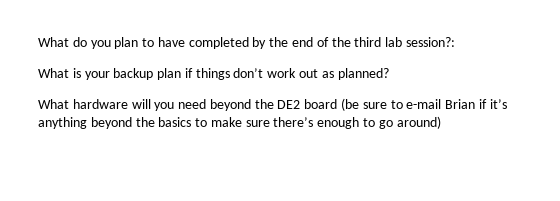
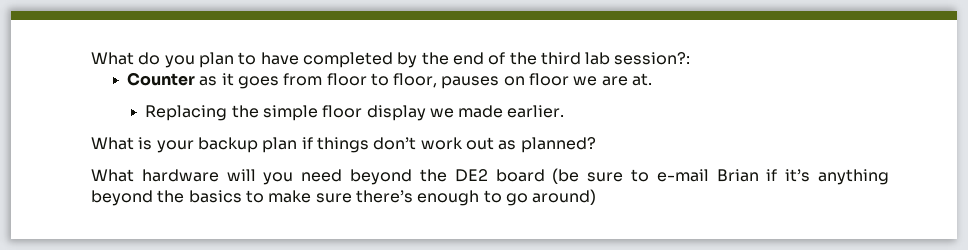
(455, 42) none -> [126,72,653,89] [145,105,565,121] // Counter as it goes from floor to floor, pauses on floor we are at. // Replacing the simple floor display we made earlier.

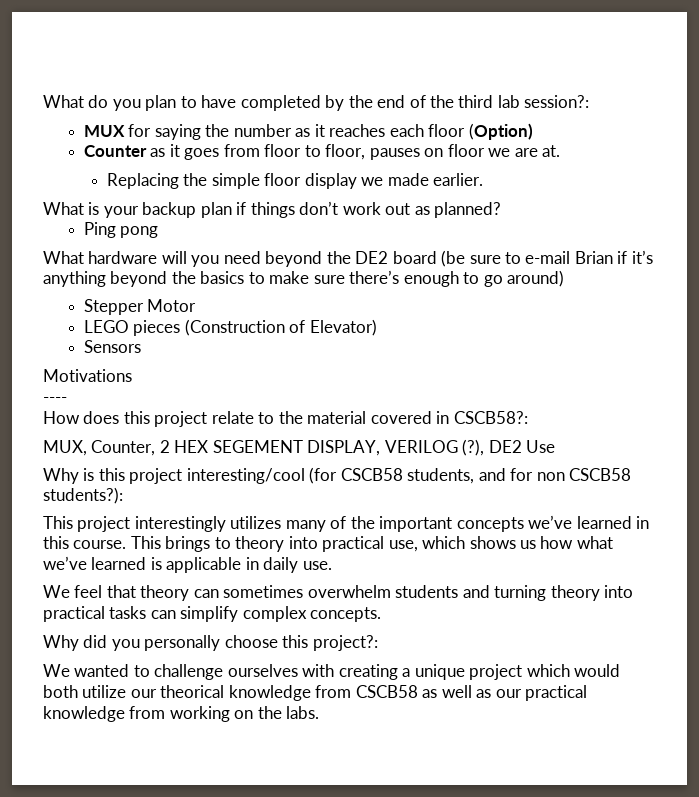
(691, 58) none -> [84,123,533,140] // MUX for saying the number as it reaches each floor (Option)
(596, 145) none -> [84,222,159,238] // Ping pong
(597, 197) none -> [84,299,197,315] [84,319,377,336] [84,340,142,353] [43,369,132,382] [43,397,67,403] [43,411,528,427] [43,439,556,456] [43,467,632,484] [43,487,123,504] [43,515,650,532] [43,536,613,552] [43,556,332,573] [43,585,634,601] [43,606,382,622] [43,635,378,651] [43,664,621,680] [43,685,588,701] [43,706,320,722] // Stepper Motor // LEGO pieces (Construction of Elevator) // Sensors // Motivations // ---- // How does this project relate to the material covered in CSCB58?: // MUX, Counter, 2 HEX SEGEMENT DISPLAY, VERILOG (?), DE2 Use // Why is this project interesting/cool (for CSCB58 students, and for non CSCB58 students?): // This project interestingly utilizes many of the important concepts we’ve learned in this course. This brings to theory into practical use, which shows us how what we’ve learned is applicable in daily use. // We feel that theory can sometimes overwhelm students and turning theory into practical tasks can simplify complex concepts. // Why did you personally choose this project?: // We wanted to challenge ourselves with creating a unique project which would both utilize our theorical knowledge from CSCB58 as well as our practical knowledge from working on the labs.

